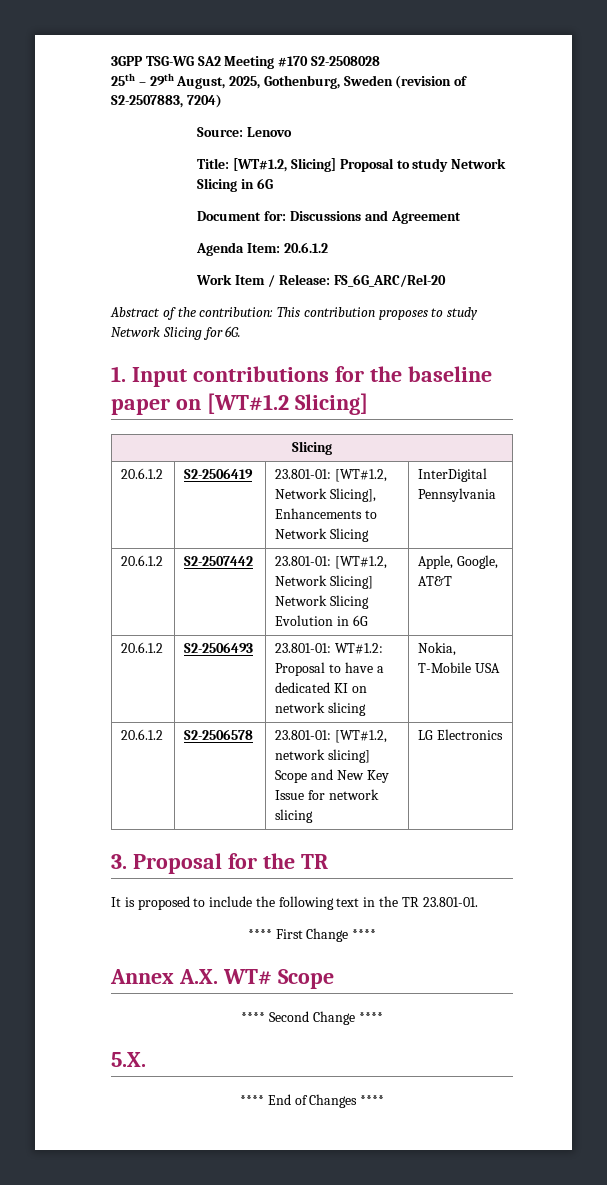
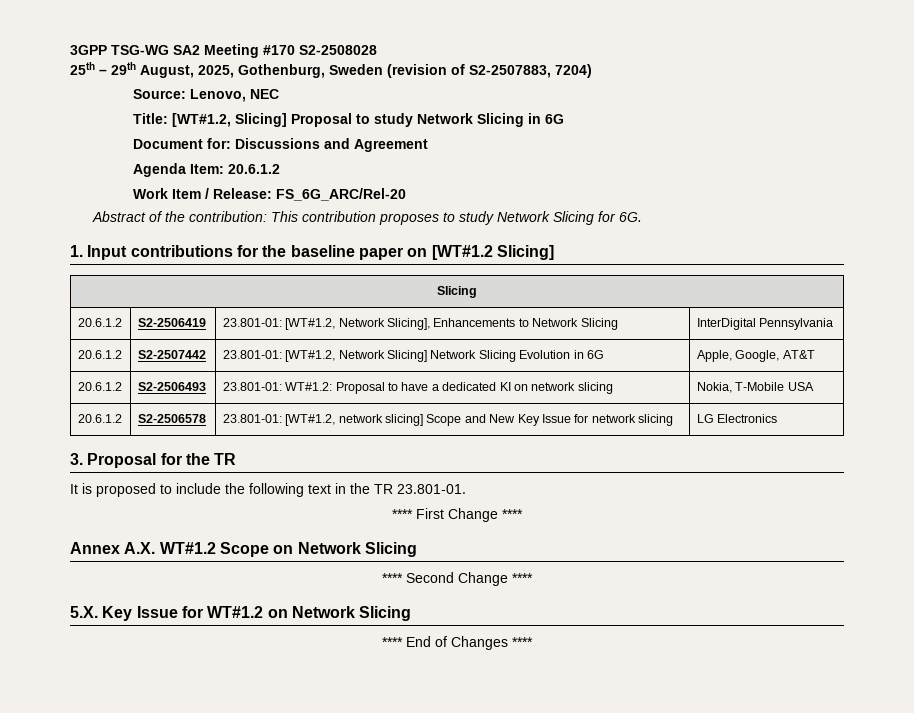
[247,127,293,137] Lenovo -> [190,89,280,102] Lenovo, NEC
[222,969,334,989] WT# Scope -> [159,542,417,557] WT#1.2 Scope on Network Slicing
(146, 1059) none -> [102,606,412,621] Key Issue for WT#1.2 on Network Slicing

